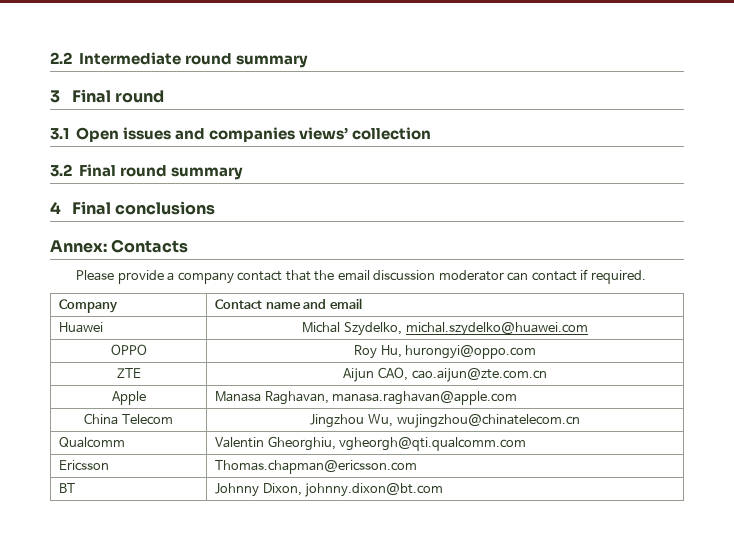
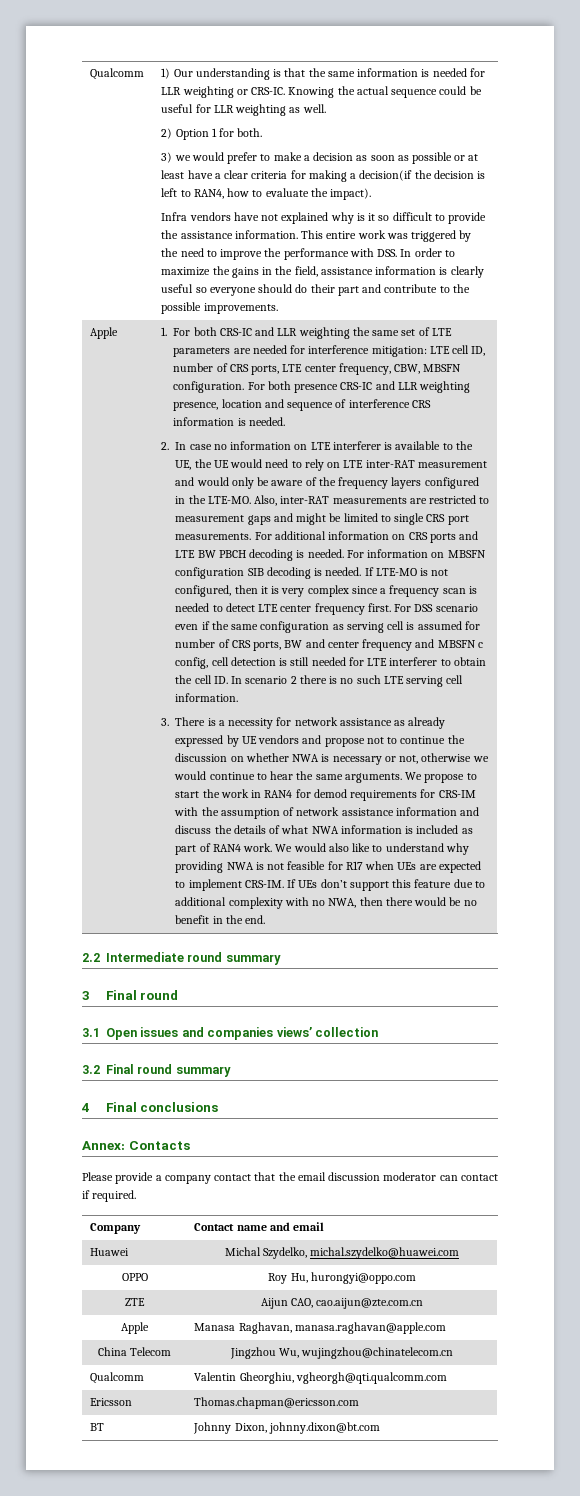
(50, 58) none -> [90,68,145,80] [161,68,485,80] [161,86,482,98] [161,104,326,116] [161,128,263,140] [161,152,479,164] [161,170,485,182] [161,188,372,200] [161,212,486,224] [161,230,472,242] [161,248,455,260] [161,266,484,278] [161,284,470,296] [161,302,278,314] [90,327,119,339] [161,327,452,339] [173,345,486,357] [173,363,462,375] [173,381,471,393] [173,399,431,411] [173,417,285,426] [161,441,473,450] [175,459,487,471] [175,477,479,489] [175,495,490,506] [175,513,469,525] [175,531,479,543] [175,549,486,561] [175,567,449,579] [175,585,477,597] [175,603,478,615] [175,621,480,633] [175,639,483,651] [175,657,486,669] [175,675,464,687] [175,693,239,702] [161,717,446,729] [175,735,465,747] [175,753,489,765] [174,771,477,783] [175,789,476,801] [174,807,480,819] [175,825,473,834] [175,843,469,855] [175,861,481,873] [175,879,485,891] [175,897,477,909] [175,915,266,924] Qualcomm | 1) Our understanding is that the same information is needed for LLR weighting or CRS-IC. Knowing the actual sequence could be useful for LLR weighting as well. // 2) Option 1 for both. // 3) we would prefer to make a decision as soon as possible or at least have a clear criteria for making a decision(if the decision is left to RAN4, how to evaluate the impact). // Infra vendors have not explained why is it so difficult to provide the assistance information. This entire work was triggered by the need to improve the performance with DSS. In order to maximize the gains in the field, assistance information is clearly useful so everyone should do their part and contribute to the possible improvements. // Apple | 1. For both CRS-IC and LLR weighting the same set of LTE parameters are needed for interference mitigation: LTE cell ID, number of CRS ports, LTE center frequency, CBW, MBSFN configuration. For both presence CRS-IC and LLR weighting presence, location and sequence of interference CRS information is needed. // 2. In case no information on LTE interferer is available to the UE, the UE would need to rely on LTE inter-RAT measurement and would only be aware of the frequency layers configured in the LTE-MO. Also, inter-RAT measurements are restricted to measurement gaps and might be limited to single CRS port measurements. For additional information on CRS ports and LTE BW PBCH decoding is needed. For information on MBSFN configuration SIB decoding is needed. If LTE-MO is not configured, then it is very complex since a frequency scan is needed to detect LTE center frequency first. For DSS scenario even if the same configuration as serving cell is assumed for number of CRS ports, BW and center frequency and MBSFN c config, cell detection is still needed for LTE interferer to obtain the cell ID. In scenario 2 there is no such LTE serving cell information. // 3. There is a necessity for network assistance as already expressed by UE vendors and propose not to continue the discussion on whether NWA is necessary or not, otherwise we would continue to hear the same arguments. We propose to start the work in RAN4 for demod requirements for CRS-IM with the assumption of network assistance information and discuss the details of what NWA information is included as part of RAN4 work. We would also like to understand why providing NWA is not feasible for R17 when UEs are expected to implement CRS-IM. If UEs don’t support this feature due to additional complexity with no NWA, then there would be no benefit in the end. //

